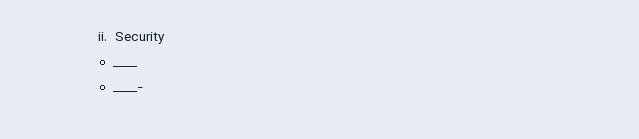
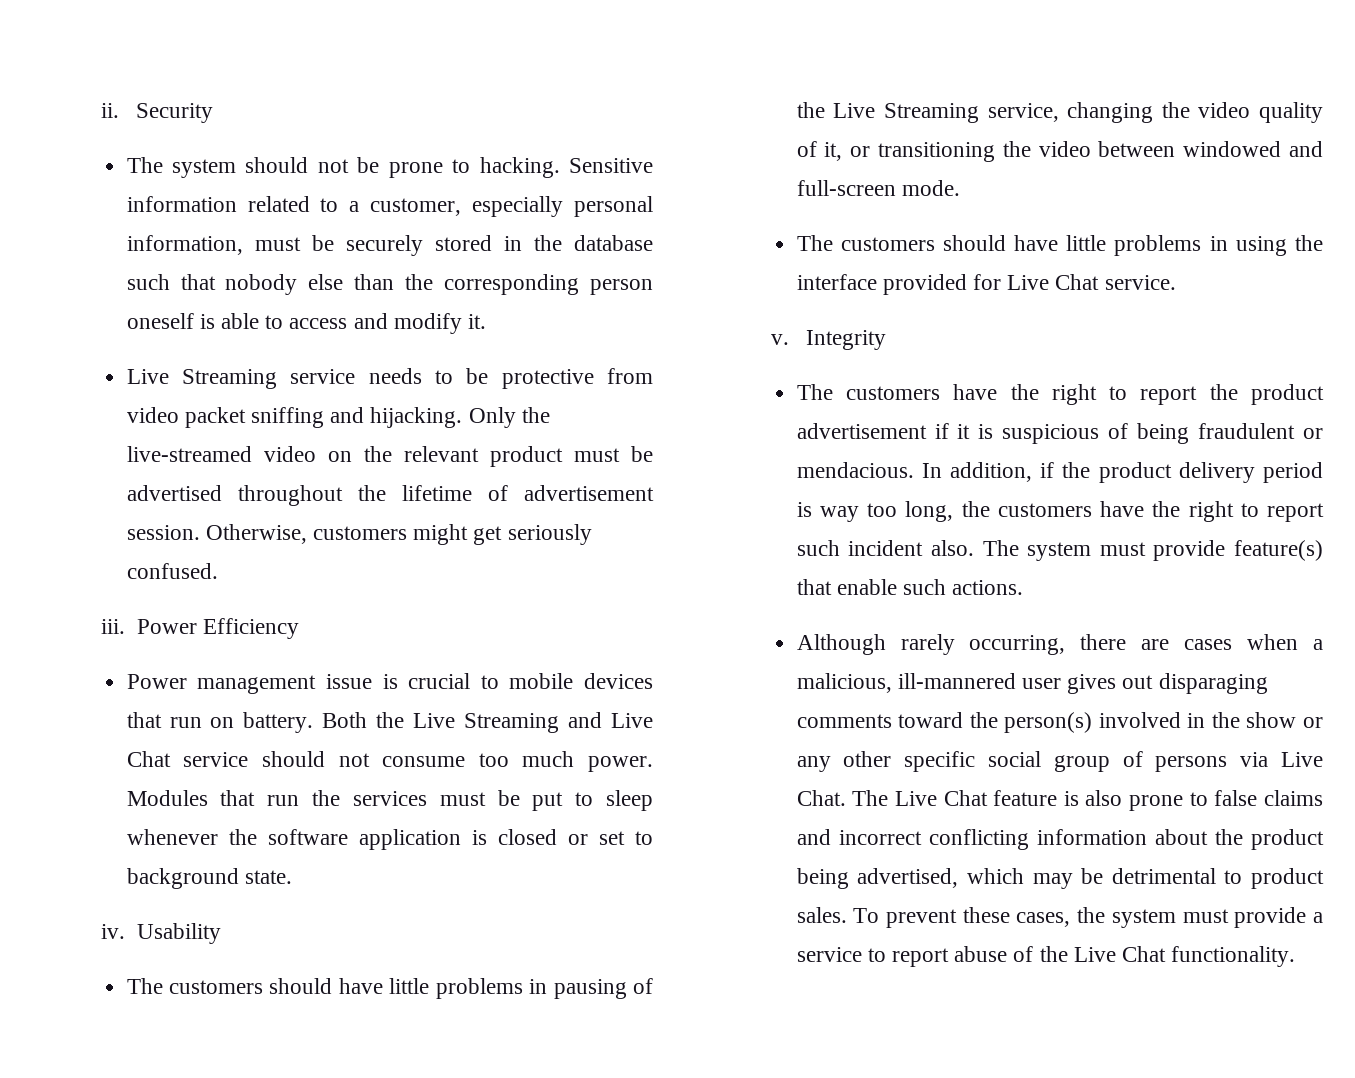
[112,66,138,67] [112,87,143,92] ____ // ____- -> [126,157,653,178] [126,196,653,217] [126,235,653,256] [126,274,653,295] [126,313,487,334] [126,368,654,389] [126,407,550,428] [126,446,653,467] [126,485,654,506] [126,524,592,545] [126,563,218,579] [101,618,300,639] [126,673,653,694] [126,712,653,733] [126,751,653,772] [126,790,653,811] [126,829,653,850] [126,868,292,889] [101,923,221,944] [126,978,653,999] [796,102,1323,123] [796,141,1323,162] [796,180,960,196] [796,235,1323,256] [796,274,1176,295] [771,330,886,350] [796,384,1324,405] [796,423,1323,444] [796,462,1323,483] [796,501,1324,522] [796,540,1323,561] [796,579,1024,595] [796,634,1323,655] [796,673,1268,694] [796,712,1323,733] [796,751,1323,772] [796,790,1323,811] [796,829,1324,850] [796,868,1324,889] [796,907,1323,928] [796,946,1296,967] The system should not be prone to hacking. Sensitive information related to a customer, especially personal information, must be securely stored in the database such that nobody else than the corresponding person oneself is able to access and modify it. // Live Streaming service needs to be protective from video packet sniffing and hijacking. Only the live-streamed video on the relevant product must be advertised throughout the lifetime of advertisement session. Otherwise, customers might get seriously confused. // iii. Power Efficiency // Power management issue is crucial to mobile devices that run on battery. Both the Live Streaming and Live Chat service should not consume too much power. Modules that run the services must be put to sleep whenever the software application is closed or set to background state. // iv. Usability // The customers should have little problems in pausing of the Live Streaming service, changing the video quality of it, or transitioning the video between windowed and full-screen mode. // The customers should have little problems in using the interface provided for Live Chat service. // v. Integrity // The customers have the right to report the product advertisement if it is suspicious of being fraudulent or mendacious. In addition, if the product delivery period is way too long, the customers have the right to report such incident also. The system must provide feature(s) that enable such actions. // Although rarely occurring, there are cases when a malicious, ill-mannered user gives out disparaging comments toward the person(s) involved in the show or any other specific social group of persons via Live Chat. The Live Chat feature is also prone to false claims and incorrect conflicting information about the product being advertised, which may be detrimental to product sales. To prevent these cases, the system must provide a service to report abuse of the Live Chat functionality.

